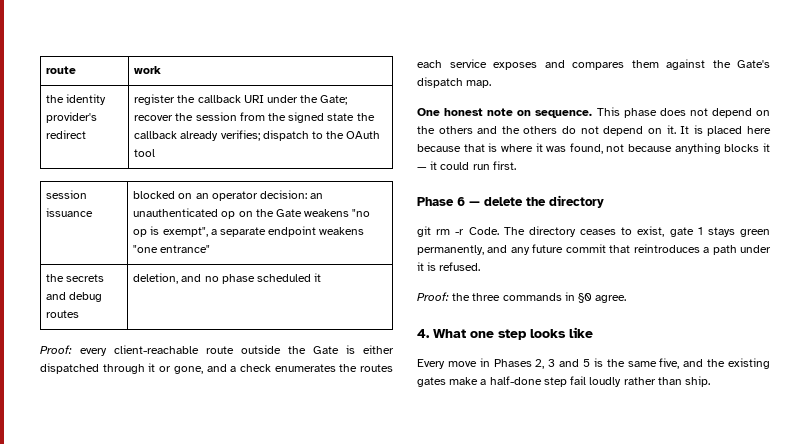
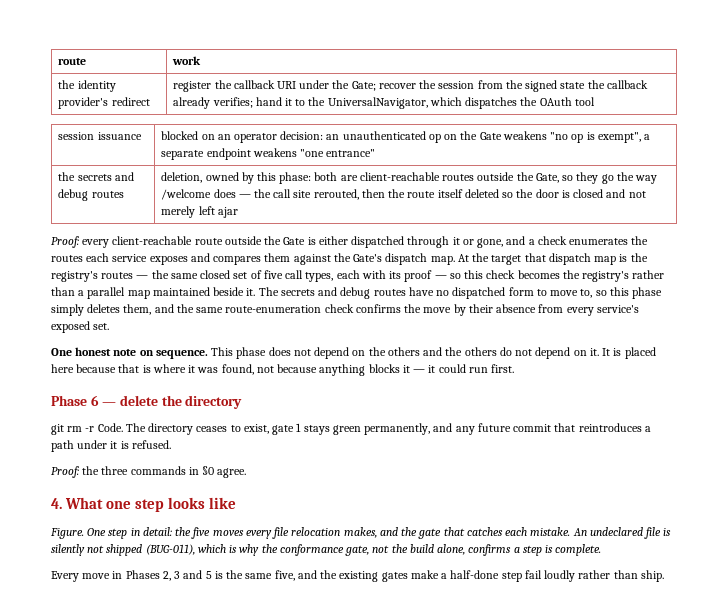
[262,130,324,141] dispatch to -> [255,97,518,109] hand it to the UniversalNavigator, which dispatches
[181,273,322,284] and no phase scheduled it -> [205,172,658,184] [161,189,646,200] [161,206,238,218] owned by this phase: both are client-reachable routes outside the Gate, so they go the way /welcome does — the call site rerouted, then the route itself deleted so the door is closed and not merely left ajar
(492, 84) none -> [457,253,648,265] [51,270,665,282] [51,287,663,299] [51,304,639,316] [51,321,110,333] At the target that dispatch map is the registry's routes — the same closed set of five call types, each with its proof — so this check becomes the registry's rather than a parallel map maintained beside it. The secrets and debug routes have no dispatched form to move to, so this phase simply deletes them, and the same route-enumeration check confirms the move by their absence from every service's exposed set.
(593, 332) none -> [50,527,672,539] [51,544,602,556] // Figure. One step in detail: the five moves every file relocation makes, and the gate that catches each mistake. An undeclared file is silently not shipped (BUG-011), which is why the conformance gate, not the build alone, confirms a step is complete.

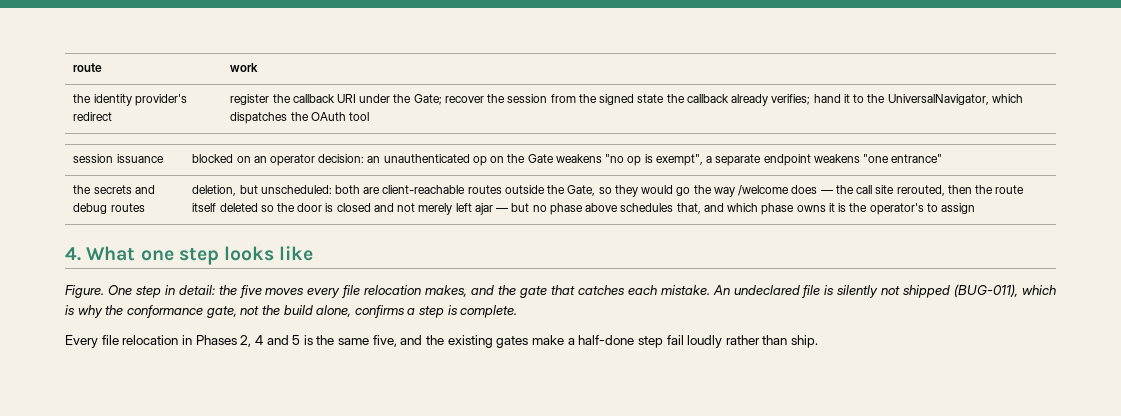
[205,172,312,184] owned by this phase: -> [239,185,332,194] but unscheduled:
(599, 178) none -> [641,185,674,194] would
[51,236,649,248] [51,253,648,265] [51,270,665,282] [51,287,663,299] [51,304,639,316] [51,321,110,333] [51,347,656,359] [51,364,515,376] [51,395,243,409] [51,423,651,435] [51,440,171,452] [51,466,247,478] // Proof: every client-reachable route outside the Gate is either dispatched through it or gone, and a check enumerates the routes each service exposes and compares them against the Gate's dispatch map. At the target that dispatch map is the registry's routes — the same closed set of five call types, each with its proof — so this check becomes the registry's rather than a parallel map maintained beside it. The secrets and debug routes have no dispatched form to move to, so this phase simply deletes them, and the same route-enumeration check confirms the move by their absence from every service's exposed set. // One honest note on sequence. This phase does not depend on the others and the others do not depend on it. It is placed here because that is where it was found, not because anything blocks it — it could run first. // Phase 6 — delete the directory // git rm -r Code. The directory ceases to exist, gate 1 stays green permanently, and any future commit that reintroduces a path under it is refused. // Proof: the three commands in §0 agree. -> [496,203,975,215] — but no phase above schedules that, and which phase owns it is the operator's to assign
[82,573,111,579] move -> [101,335,179,345] file relocation
[174,571,181,579] 3 -> [254,335,263,345] 4

